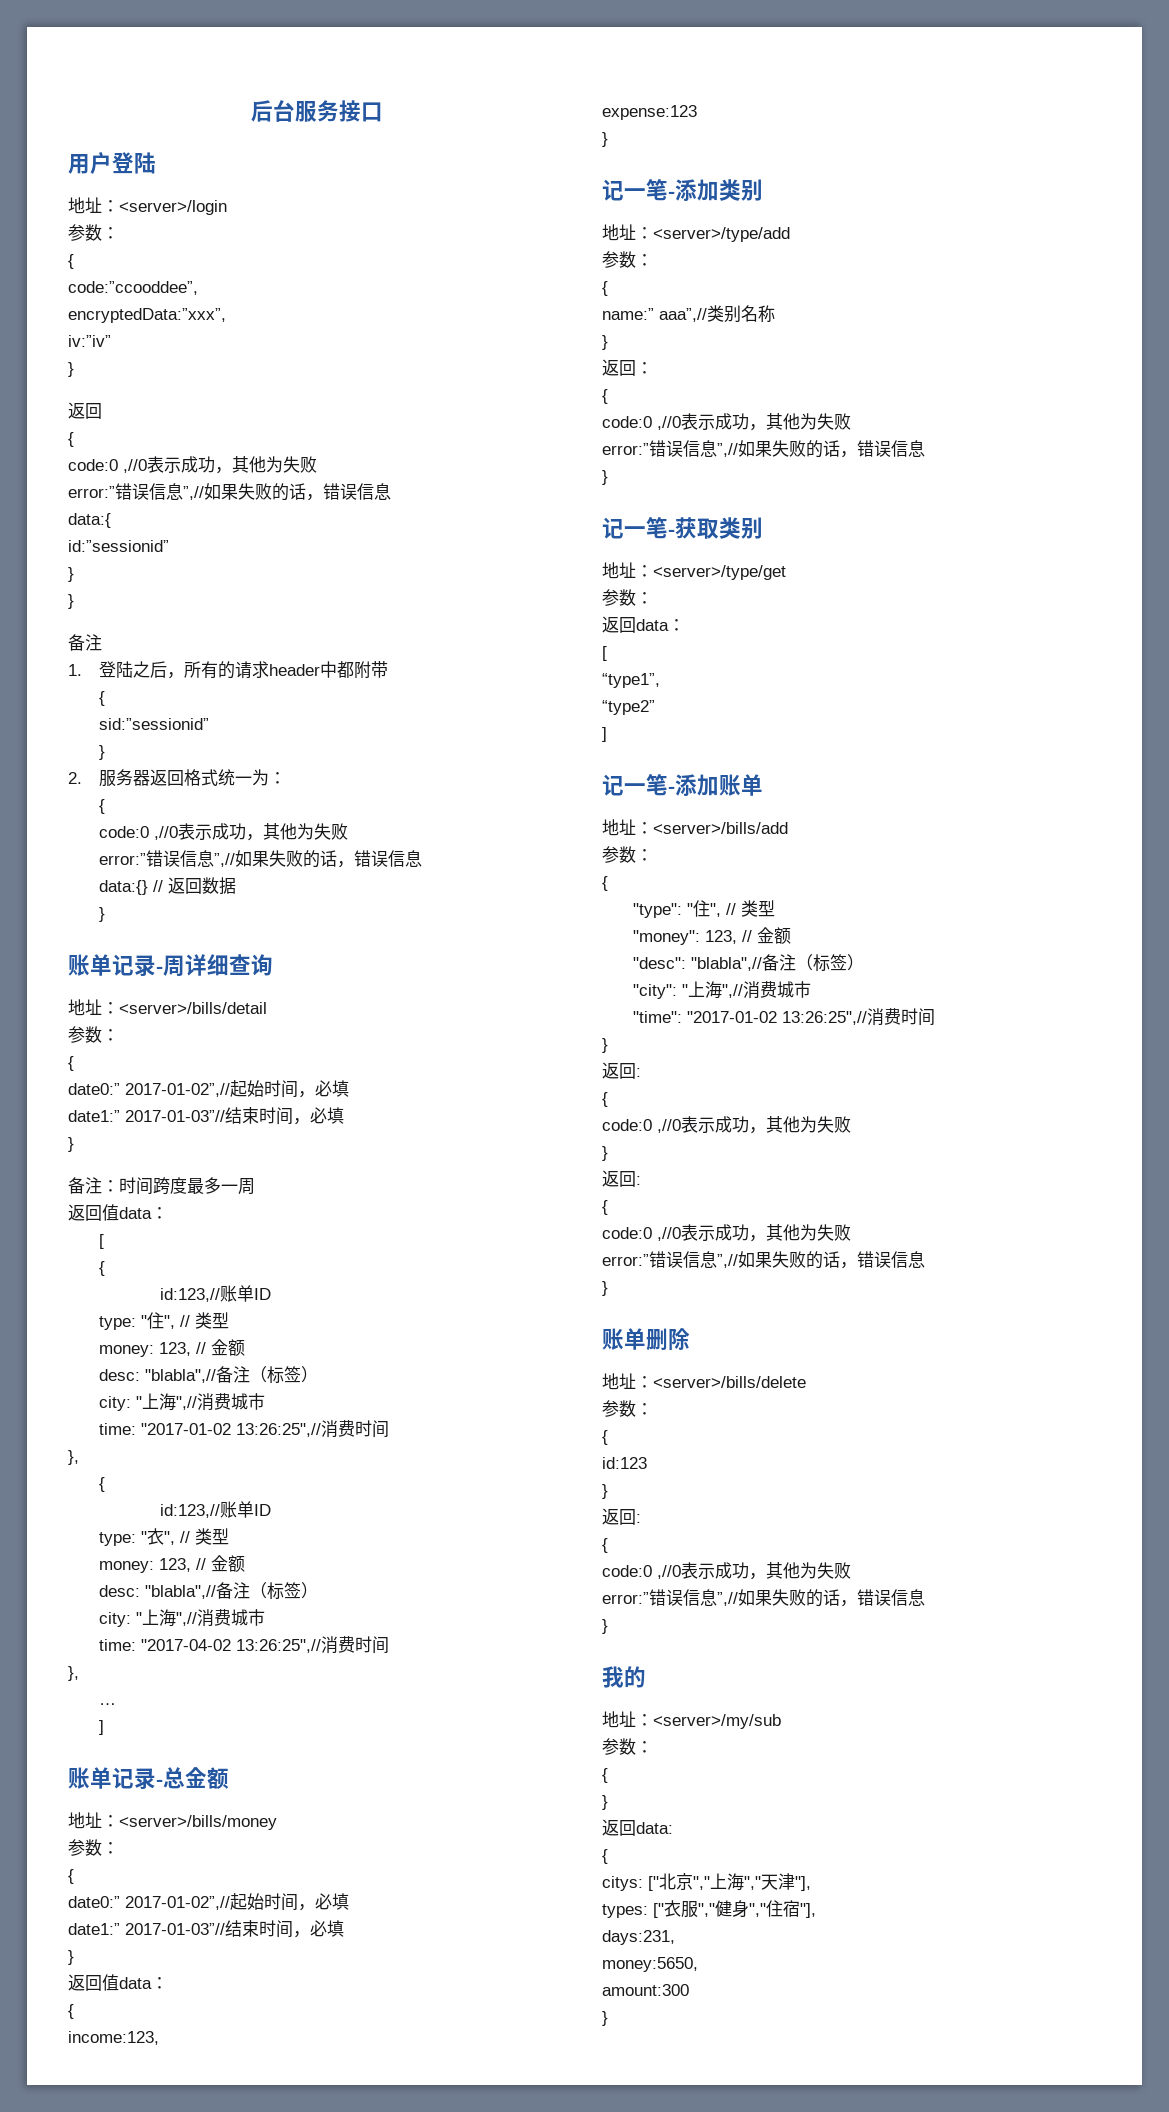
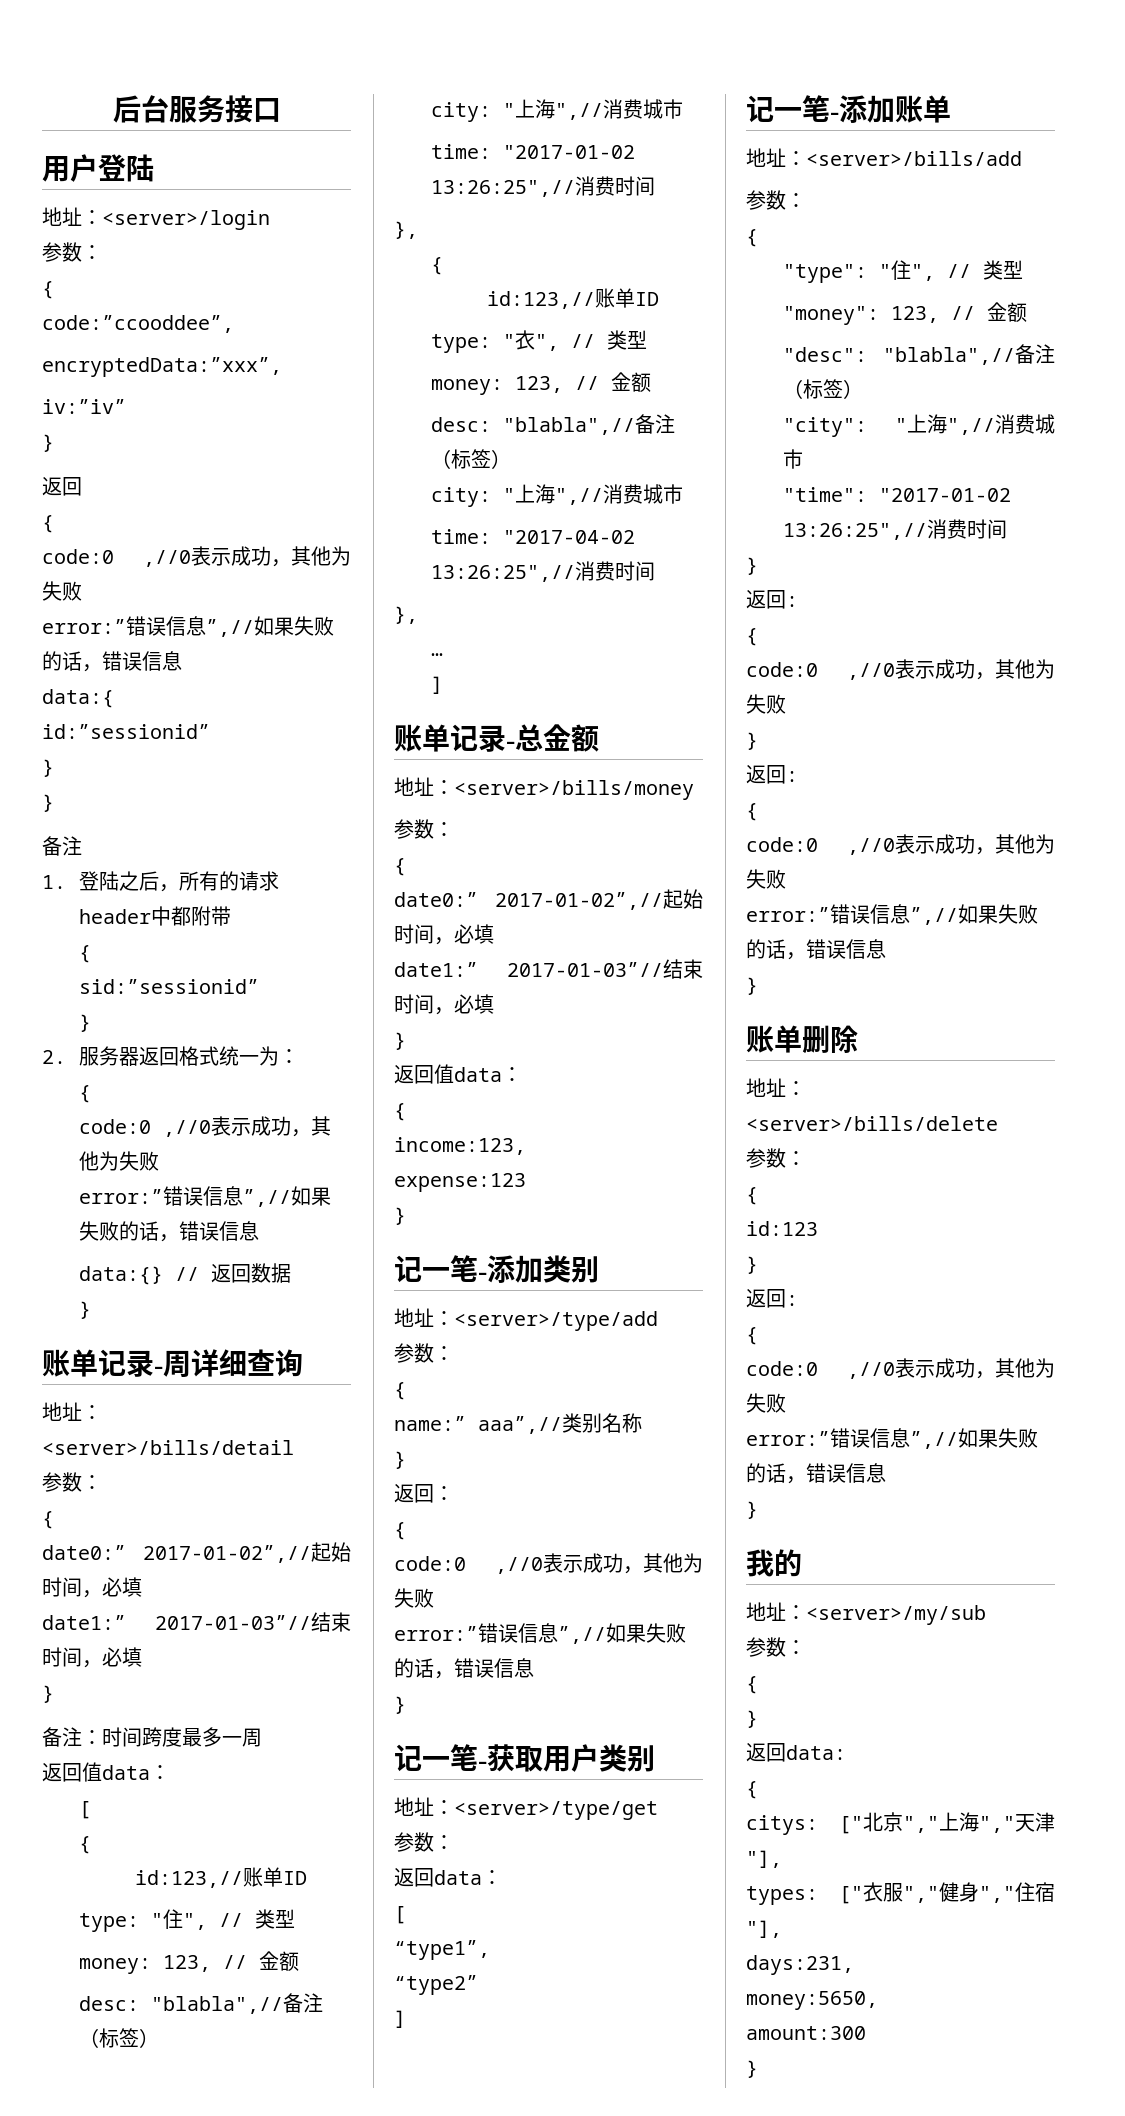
(719, 528) none -> [543,1744,599,1772] 用户

